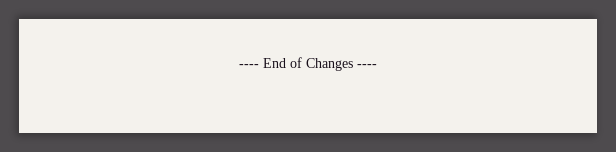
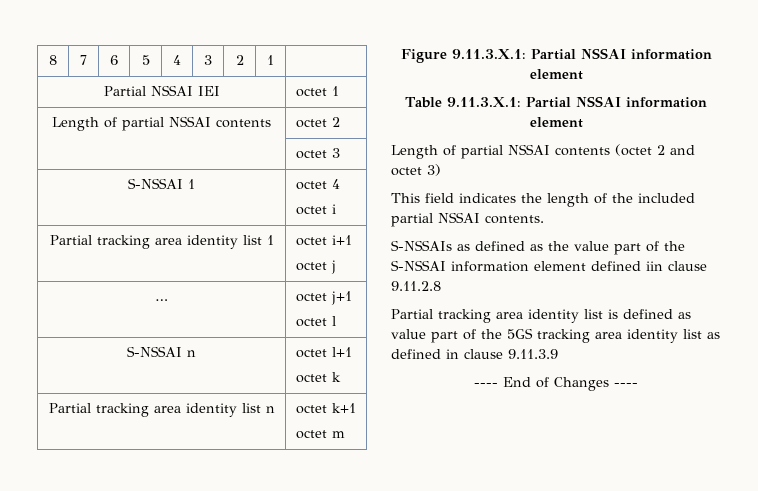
(239, 66) none -> [49,55,57,65] [80,55,87,65] [110,55,118,65] [141,55,150,65] [173,55,181,65] [204,55,212,65] [235,55,244,65] [267,55,274,65] [103,85,220,96] [295,86,339,97] [52,116,271,131] [295,117,340,128] [295,148,340,159] [128,178,195,189] [295,179,340,190] [295,204,336,215] [49,235,274,249] [295,235,352,246] [295,260,336,274] [155,299,168,301] [295,291,352,305] [295,316,336,327] [127,346,196,357] [295,347,352,358] [295,372,341,383] [48,403,275,417] [295,403,356,414] [295,430,345,439] [400,48,712,63] [529,69,583,80] [405,96,707,108] [529,117,583,128] [391,144,695,159] [391,164,441,176] [391,193,695,207] [391,212,544,227] [391,240,685,255] [391,260,707,272] [391,281,441,291] [391,309,691,323] [391,328,720,343] [391,349,558,359] 8 | 7 | 6 | 5 | 4 | 3 | 2 | 1 | // Partial NSSAI IEI | octet 1 // Length of partial NSSAI contents | octet 2 // | octet 3 // S-NSSAI 1 | octet 4 // octet i // Partial tracking area identity list 1 | octet i+1 // octet j // … | octet j+1 // octet l // S-NSSAI n | octet l+1 // octet k // Partial tracking area identity list n | octet k+1 // octet m // Figure 9.11.3.X.1: Partial NSSAI information element // Table 9.11.3.X.1: Partial NSSAI information element // Length of partial NSSAI contents (octet 2 and octet 3) // This field indicates the length of the included partial NSSAI contents. // S-NSSAIs as defined as the value part of the S-NSSAI information element defined iin clause 9.11.2.8 // Partial tracking area identity list is defined as value part of the 5GS tracking area identity list as defined in clause 9.11.3.9 //

